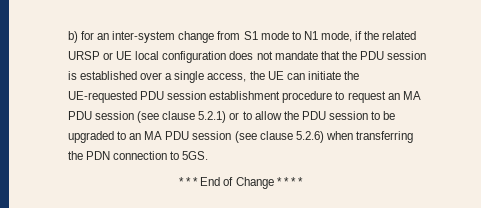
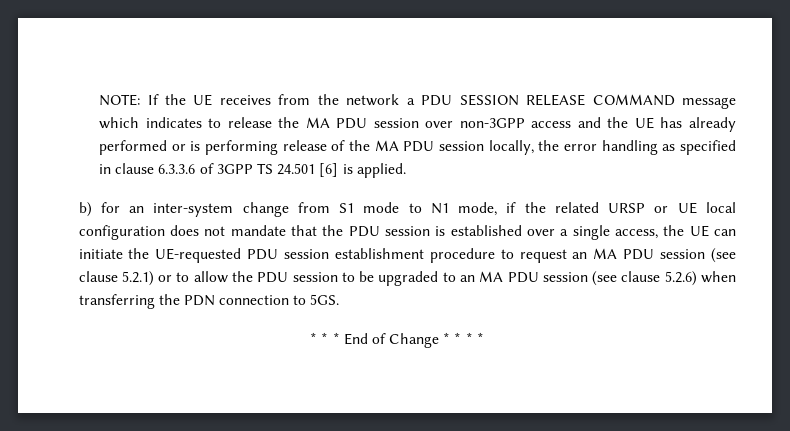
(67, 37) none -> [99,94,736,109] [99,117,736,132] [99,140,736,155] [99,163,406,178] NOTE: If the UE receives from the network a PDU SESSION RELEASE COMMAND message which indicates to release the MA PDU session over non-3GPP access and the UE has already performed or is performing release of the MA PDU session locally, the error handling as specified in clause 6.3.3.6 of 3GPP TS 24.501 [6] is applied. //

